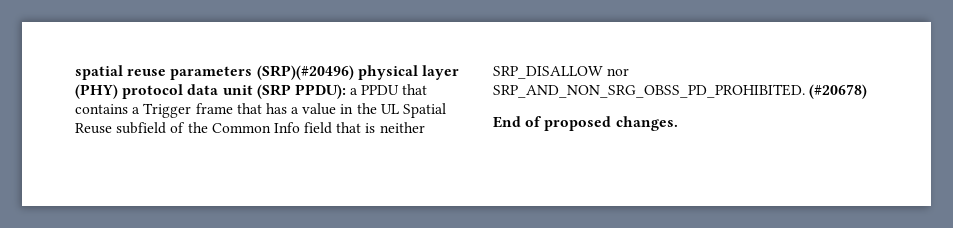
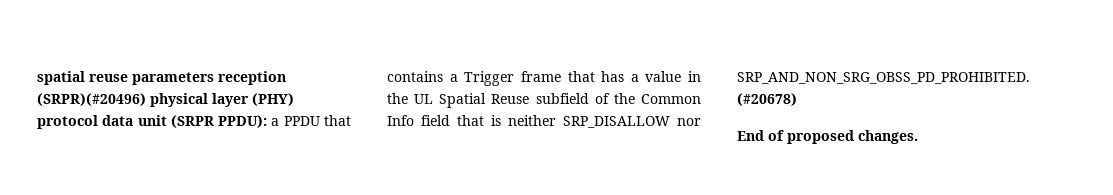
[256,65,354,80] (SRP)(#20496) -> [218,71,286,85] [37,93,146,106] reception (SRPR)(#20496)
[256,84,291,99] (SRP -> [170,115,214,128] (SRPR

